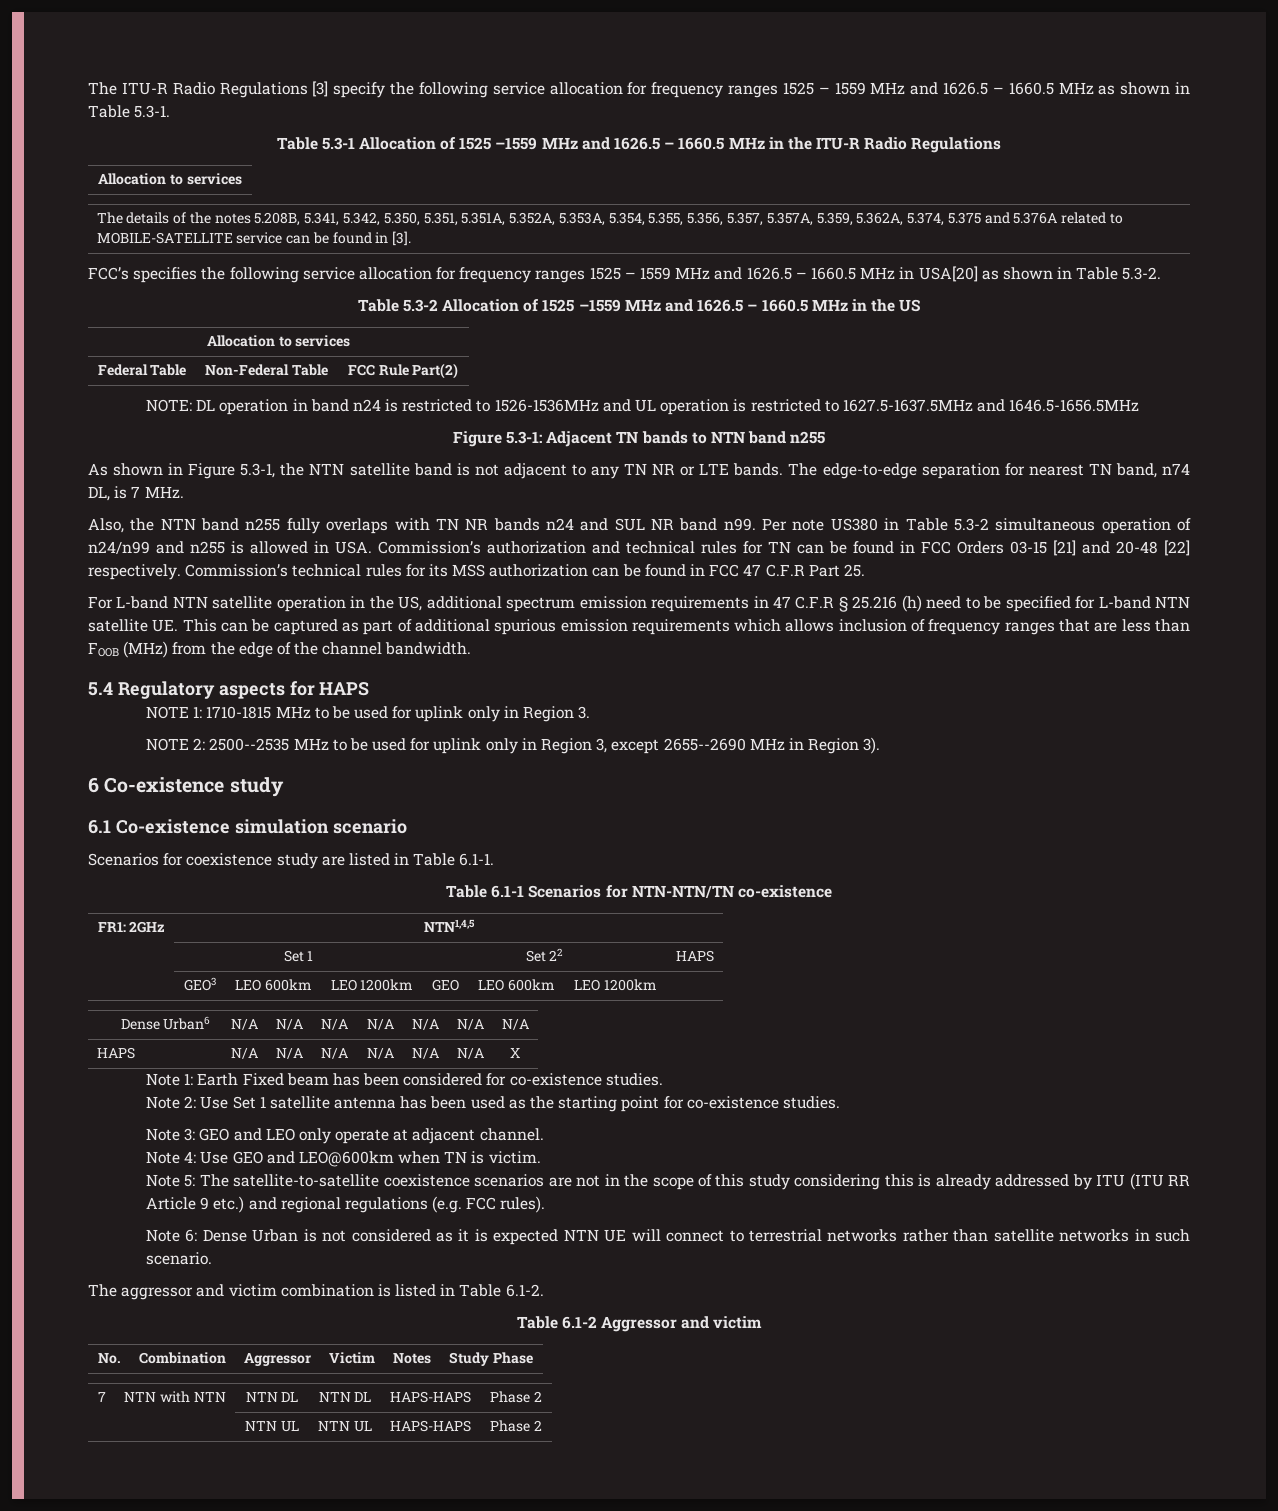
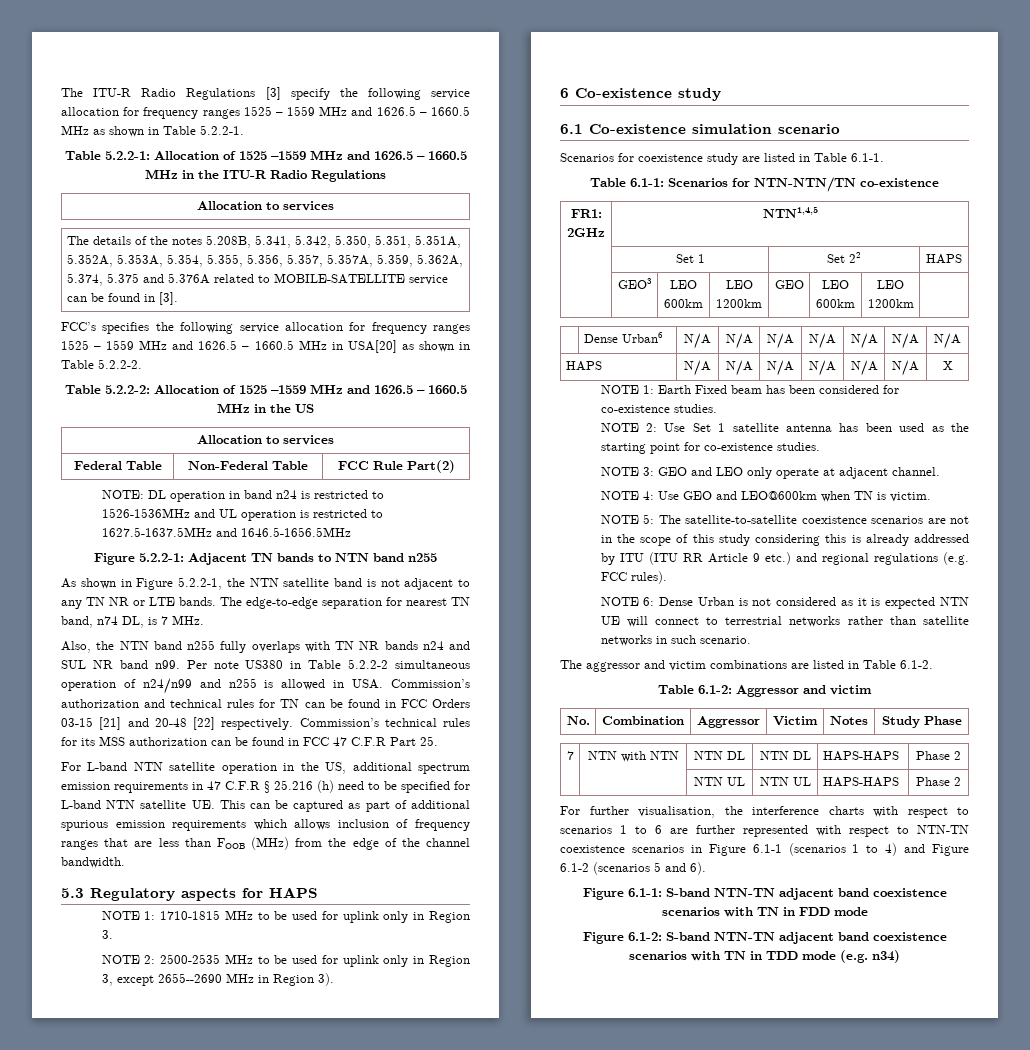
[134,105,171,118] [276,137,355,150] 5.3-1. // Table 5.3-1 -> [200,125,244,135] [64,151,150,160] 5.2.2-1. // Table 5.2.2-1:
[1122,267,1162,280] [357,299,438,312] 5.3-2. // Table 5.3-2 -> [98,359,142,369] [64,385,150,394] 5.2.2-2. // Table 5.2.2-2:
[505,431,542,444] 5.3-1: -> [139,553,184,562] 5.2.2-1:
[240,463,276,478] 5.3-1, -> [178,577,222,590] 5.2.2-1,
[953,518,989,531] 5.3-2 -> [348,659,389,669] 5.2.2-2
[88,682,113,696] 5.4 -> [61,888,84,898] 5.3
[209,738,290,751] 2500--2535 -> [160,954,221,964] 2500-2535
[491,885,525,898] 6.1-1 -> [630,178,664,187] 6.1-1:
[145,1073,180,1086] Note -> [600,385,639,394] NOTE
[145,1096,180,1109] Note -> [600,423,639,432] NOTE
[145,1128,180,1141] Note -> [600,467,639,476] NOTE
[145,1151,180,1164] Note -> [600,491,639,500] NOTE
[145,1174,180,1187] Note -> [600,515,639,524] NOTE
[145,1229,180,1242] Note -> [600,597,639,606] NOTE
[280,1284,391,1297] combination is -> [710,660,809,669] combinations are
[561,1316,597,1329] 6.1-2 -> [698,685,732,694] 6.1-2:
(542, 1425) none -> [560,806,969,818] [560,825,969,837] [560,843,969,856] [560,862,706,875] [582,888,947,900] [661,907,868,917] [582,932,947,944] [629,950,900,963] // For further visualisation, the interference charts with respect to scenarios 1 to 6 are further represented with respect to NTN-TN coexistence scenarios in Figure 6.1-1 (scenarios 1 to 4) and Figure 6.1-2 (scenarios 5 and 6). // Figure 6.1-1: S-band NTN-TN adjacent band coexistence scenarios with TN in FDD mode // Figure 6.1-2: S-band NTN-TN adjacent band coexistence scenarios with TN in TDD mode (e.g. n34)

